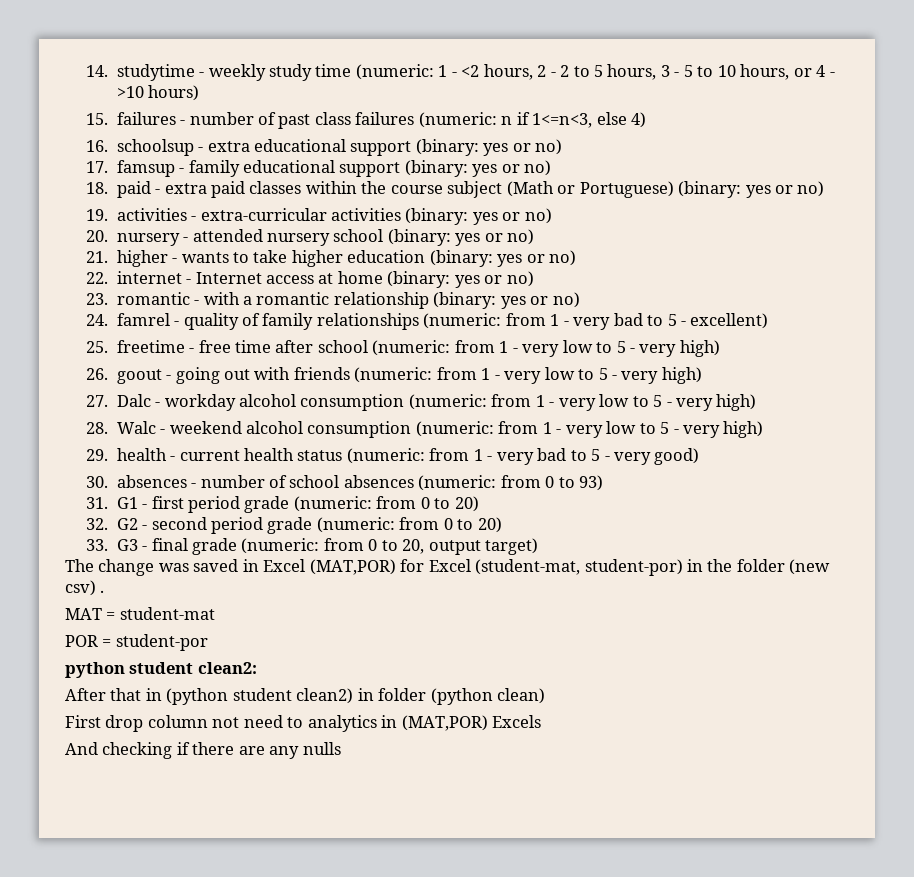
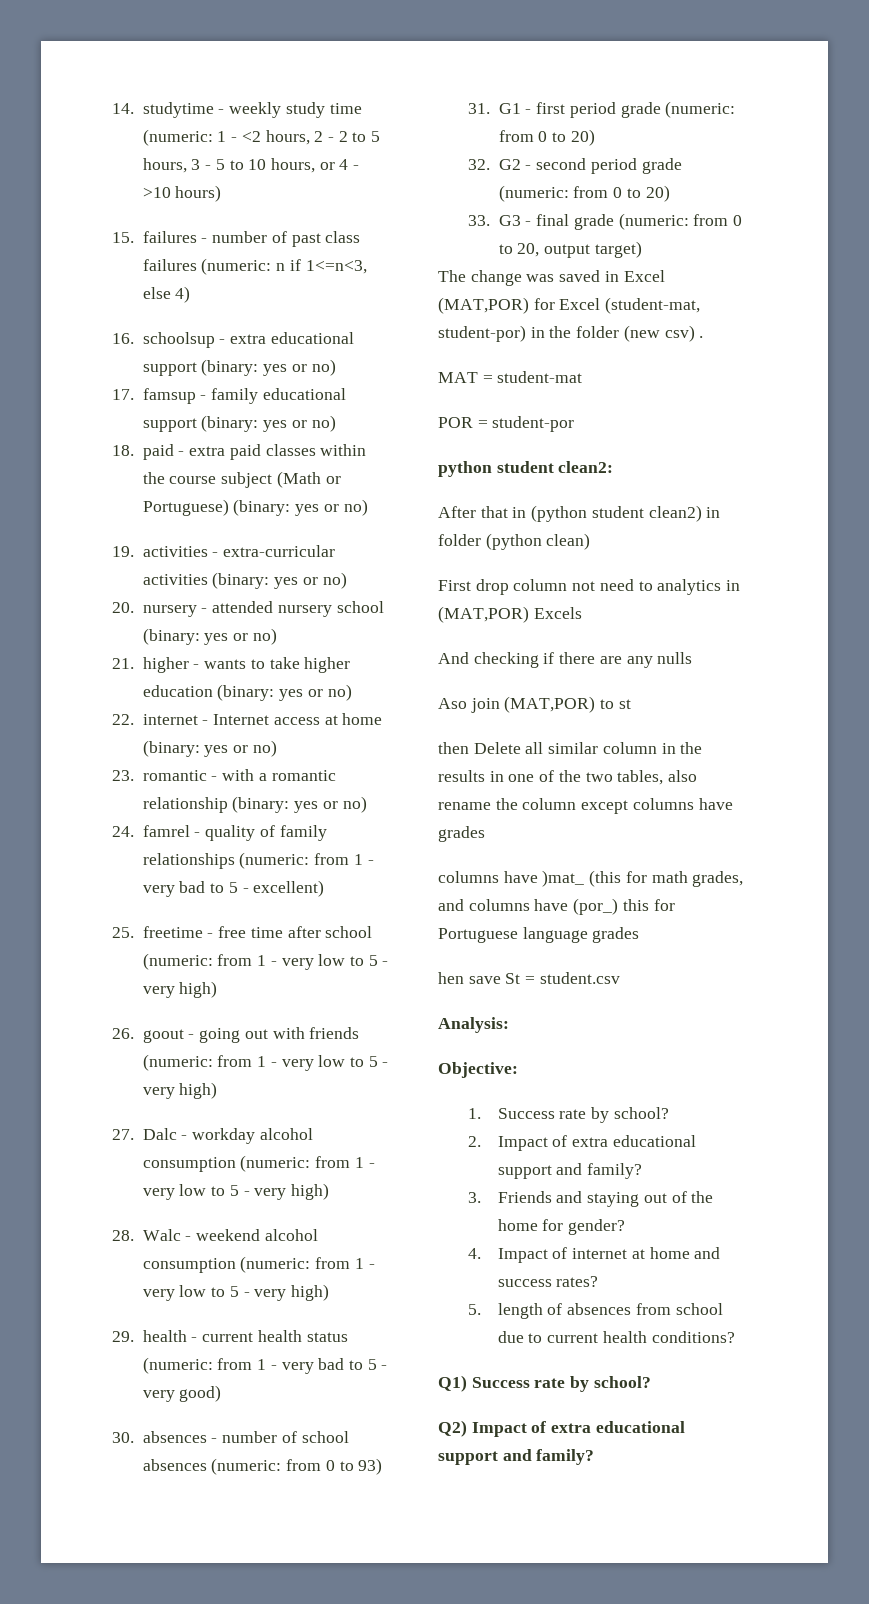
(341, 748) none -> [438,696,631,713] [438,742,703,754] [438,770,698,785] [438,798,733,814] [438,826,485,842] [438,870,744,887] [438,898,675,915] [438,927,640,943] [438,972,620,984] [438,1017,509,1033] [438,1062,518,1078] [467,1107,669,1123] [467,1135,696,1151] [497,1163,643,1179] [467,1191,714,1207] [497,1219,626,1235] [467,1247,721,1263] [497,1276,599,1287] [467,1303,723,1319] [497,1331,735,1343] [438,1375,651,1392] [438,1420,685,1437] [438,1449,595,1465] // Aso join (MAT,POR) to st // then Delete all similar column in the results in one of the two tables, also rename the column except columns have grades // columns have )mat_ (this for math grades, and columns have (por_) this for Portuguese language grades // hen save St = student.csv // Analysis: // Objective: // 1. Success rate by school? // 2. Impact of extra educational support and family? // 3. Friends and staying out of the home for gender? // 4. Impact of internet at home and success rates? // 5. length of absences from school due to current health conditions? // Q1) Success rate by school? // Q2) Impact of extra educational support and family?

